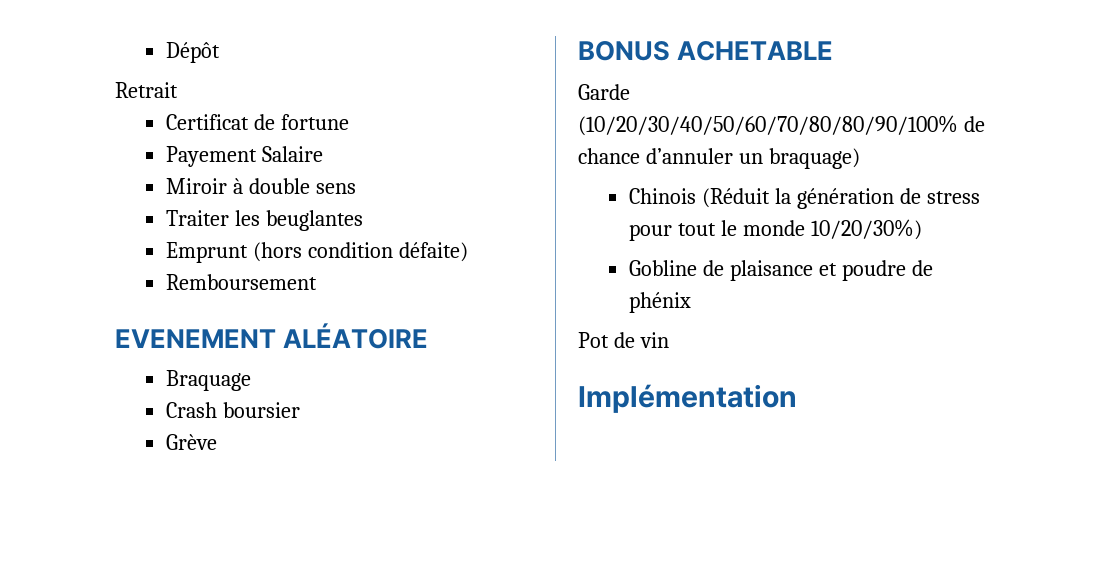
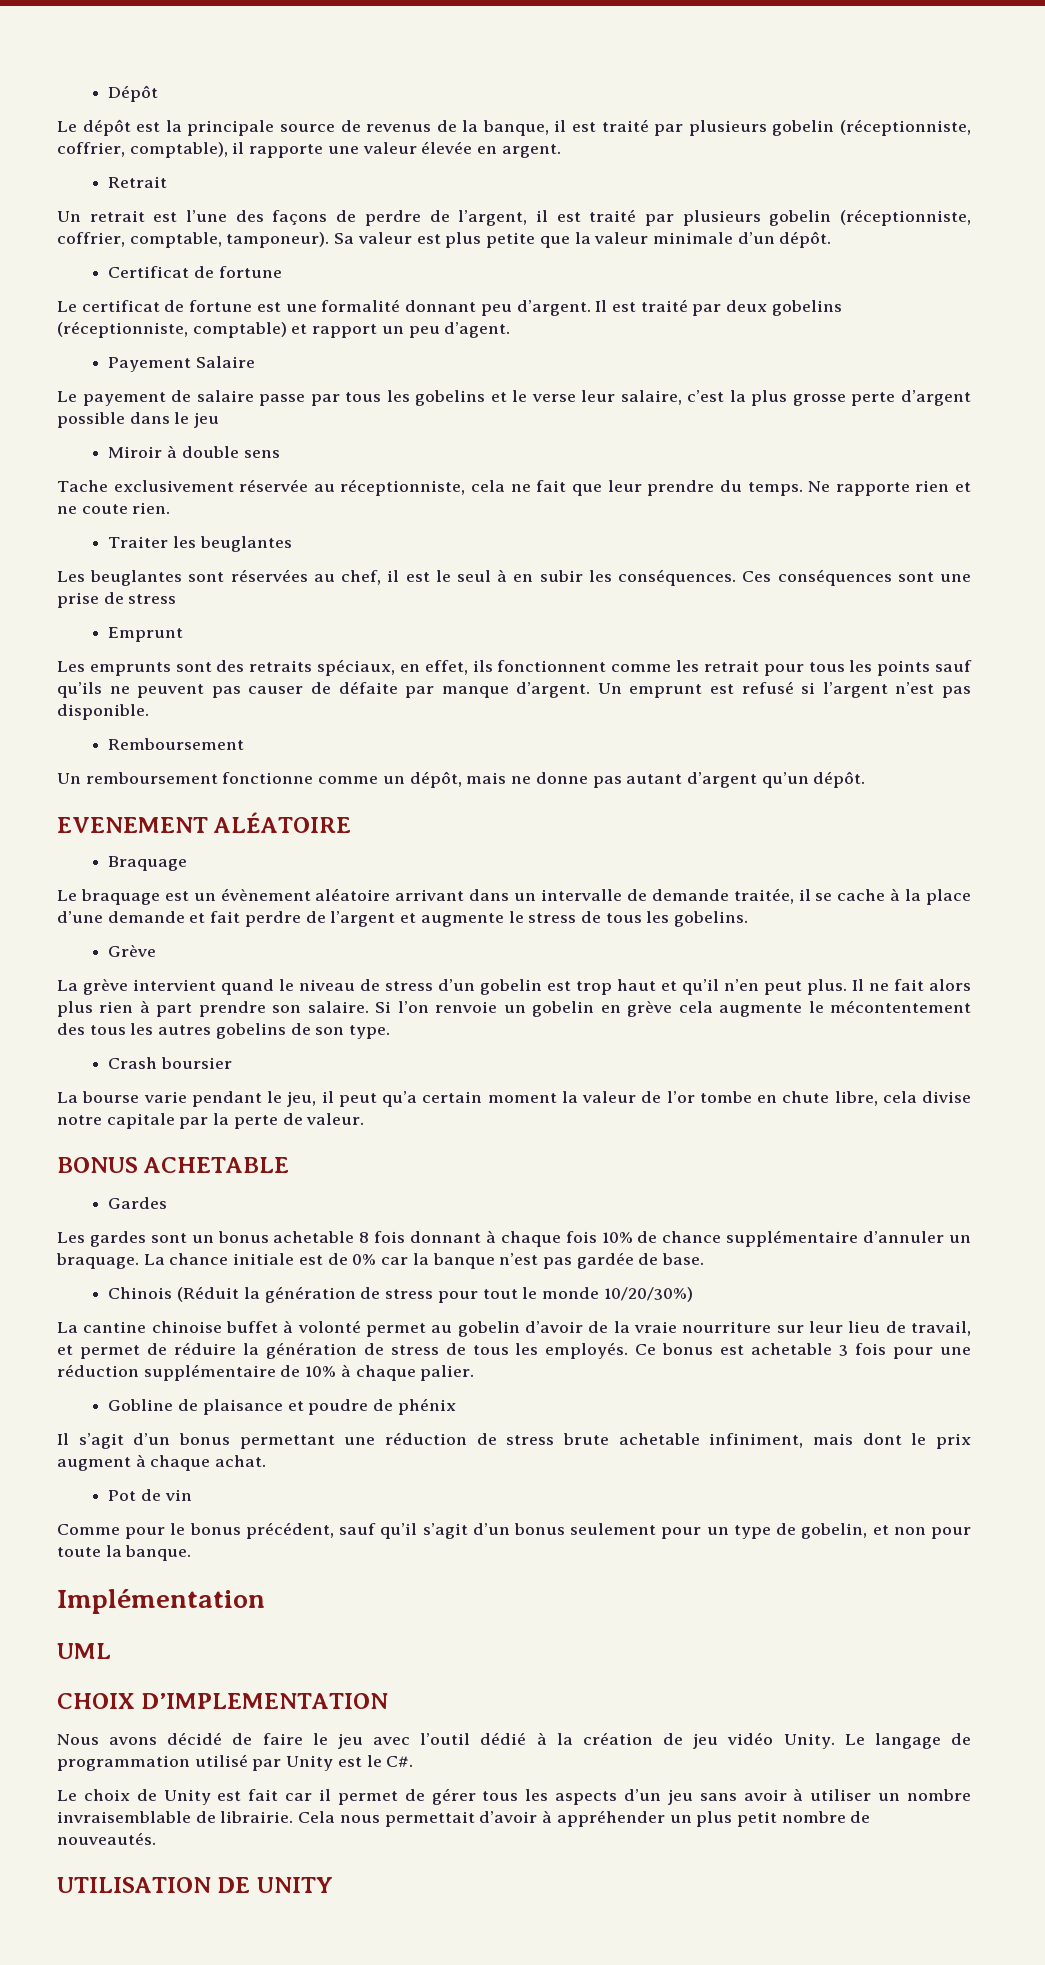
[115,82,178,98] [165,114,349,130] [165,146,323,167] [165,178,356,194] [165,210,363,231] [165,242,468,263] [165,274,317,290] [115,323,429,349] [165,370,251,391] [165,402,300,418] [165,434,217,450] [578,41,834,61] [578,84,630,100] [578,115,958,136] Retrait // Certificat de fortune // Payement Salaire // Miroir à double sens // Traiter les beuglantes // Emprunt (hors condition défaite) // Remboursement // EVENEMENT ALÉATOIRE // Braquage // Crash boursier // Grève // BONUS ACHETABLE // Garde (10/20/30/40/50/60/70/80/80/90/100% -> [57,119,972,136] [57,141,561,158] [108,176,168,188] [57,209,971,226] [57,231,832,248] [108,266,282,278] [57,299,842,316] [57,321,511,338] [108,356,256,372] [57,390,971,406] [57,412,220,428] [108,445,280,458] [57,479,971,496] [57,502,171,514] [108,536,292,552] [57,569,971,586] [57,592,177,608] [108,627,184,642] [57,659,973,676] [57,681,972,698] [57,704,149,720] [108,738,245,750] [57,771,866,788] [57,812,352,833] [108,856,188,871] [57,888,972,905] [57,911,749,927] [108,945,157,957] [57,979,971,995] [57,1000,972,1017] [57,1023,391,1039] [108,1057,233,1069] [57,1091,971,1107] [57,1113,365,1129] [57,1157,290,1173] [108,1197,168,1209] [57,1230,633,1247] Le dépôt est la principale source de revenus de la banque, il est traité par plusieurs gobelin (réceptionniste, coffrier, comptable), il rapporte une valeur élevée en argent. // Retrait // Un retrait est l’une des façons de perdre de l’argent, il est traité par plusieurs gobelin (réceptionniste, coffrier, comptable, tamponeur). Sa valeur est plus petite que la valeur minimale d’un dépôt. // Certificat de fortune // Le certificat de fortune est une formalité donnant peu d’argent. Il est traité par deux gobelins (réceptionniste, comptable) et rapport un peu d’agent. // Payement Salaire // Le payement de salaire passe par tous les gobelins et le verse leur salaire, c’est la plus grosse perte d’argent possible dans le jeu // Miroir à double sens // Tache exclusivement réservée au réceptionniste, cela ne fait que leur prendre du temps. Ne rapporte rien et ne coute rien. // Traiter les beuglantes // Les beuglantes sont réservées au chef, il est le seul à en subir les conséquences. Ces conséquences sont une prise de stress // Emprunt // Les emprunts sont des retraits spéciaux, en effet, ils fonctionnent comme les retrait pour tous les points sauf qu’ils ne peuvent pas causer de défaite par manque d’argent. Un emprunt est refusé si l’argent n’est pas disponible. // Remboursement // Un remboursement fonctionne comme un dépôt, mais ne donne pas autant d’argent qu’un dépôt. // EVENEMENT ALÉATOIRE // Braquage // Le braquage est un évènement aléatoire arrivant dans un intervalle de demande traitée, il se cache à la place d’une demande et fait perdre de l’argent et augmente le stress de tous les gobelins. // Grève // La grève intervient quand le niveau de stress d’un gobelin est trop haut et qu’il n’en peut plus. Il ne fait alors plus rien à part prendre son salaire. Si l’on renvoie un gobelin en grève cela augmente le mécontentement des tous les autres gobelins de son type. // Crash boursier // La bourse varie pendant le jeu, il peut qu’a certain moment la valeur de l’or tombe en chute libre, cela divise notre capitale par la perte de valeur. // BONUS ACHETABLE // Gardes // Les gardes sont un bonus achetable 8 fois donnant à chaque fois 10%
(640, 156) none -> [726,1230,859,1247] supplémentaire
[768,148,860,169] braquage) -> [56,1252,705,1269] braquage. La chance initiale est de 0% car la banque n’est pas gardée de base.
(922, 229) none -> [57,1320,972,1337] [57,1342,971,1359] [57,1364,475,1381] // La cantine chinoise buffet à volonté permet au gobelin d’avoir de la vraie nourriture sur leur lieu de travail, et permet de réduire la génération de stress de tous les employés. Ce bonus est achetable 3 fois pour une réduction supplémentaire de 10% à chaque palier.
[578,332,669,348] [578,384,797,413] Pot de vin // Implémentation -> [57,1432,971,1449] [57,1454,267,1471] [108,1489,192,1501] [57,1522,971,1539] [57,1545,192,1561] [57,1589,265,1614] [57,1643,111,1659] [57,1693,389,1709] [57,1732,971,1749] [57,1754,414,1771] [57,1788,972,1805] [57,1810,871,1827] [57,1832,156,1845] [57,1877,333,1893] Il s’agit d’un bonus permettant une réduction de stress brute achetable infiniment, mais dont le prix augment à chaque achat. // Pot de vin // Comme pour le bonus précédent, sauf qu’il s’agit d’un bonus seulement pour un type de gobelin, et non pour toute la banque. // Implémentation // UML // CHOIX D’IMPLEMENTATION // Nous avons décidé de faire le jeu avec l’outil dédié à la création de jeu vidéo Unity. Le langage de programmation utilisé par Unity est le C#. // Le choix de Unity est fait car il permet de gérer tous les aspects d’un jeu sans avoir à utiliser un nombre invraisemblable de librairie. Cela nous permettait d’avoir à appréhender un plus petit nombre de nouveautés. // UTILISATION DE UNITY

